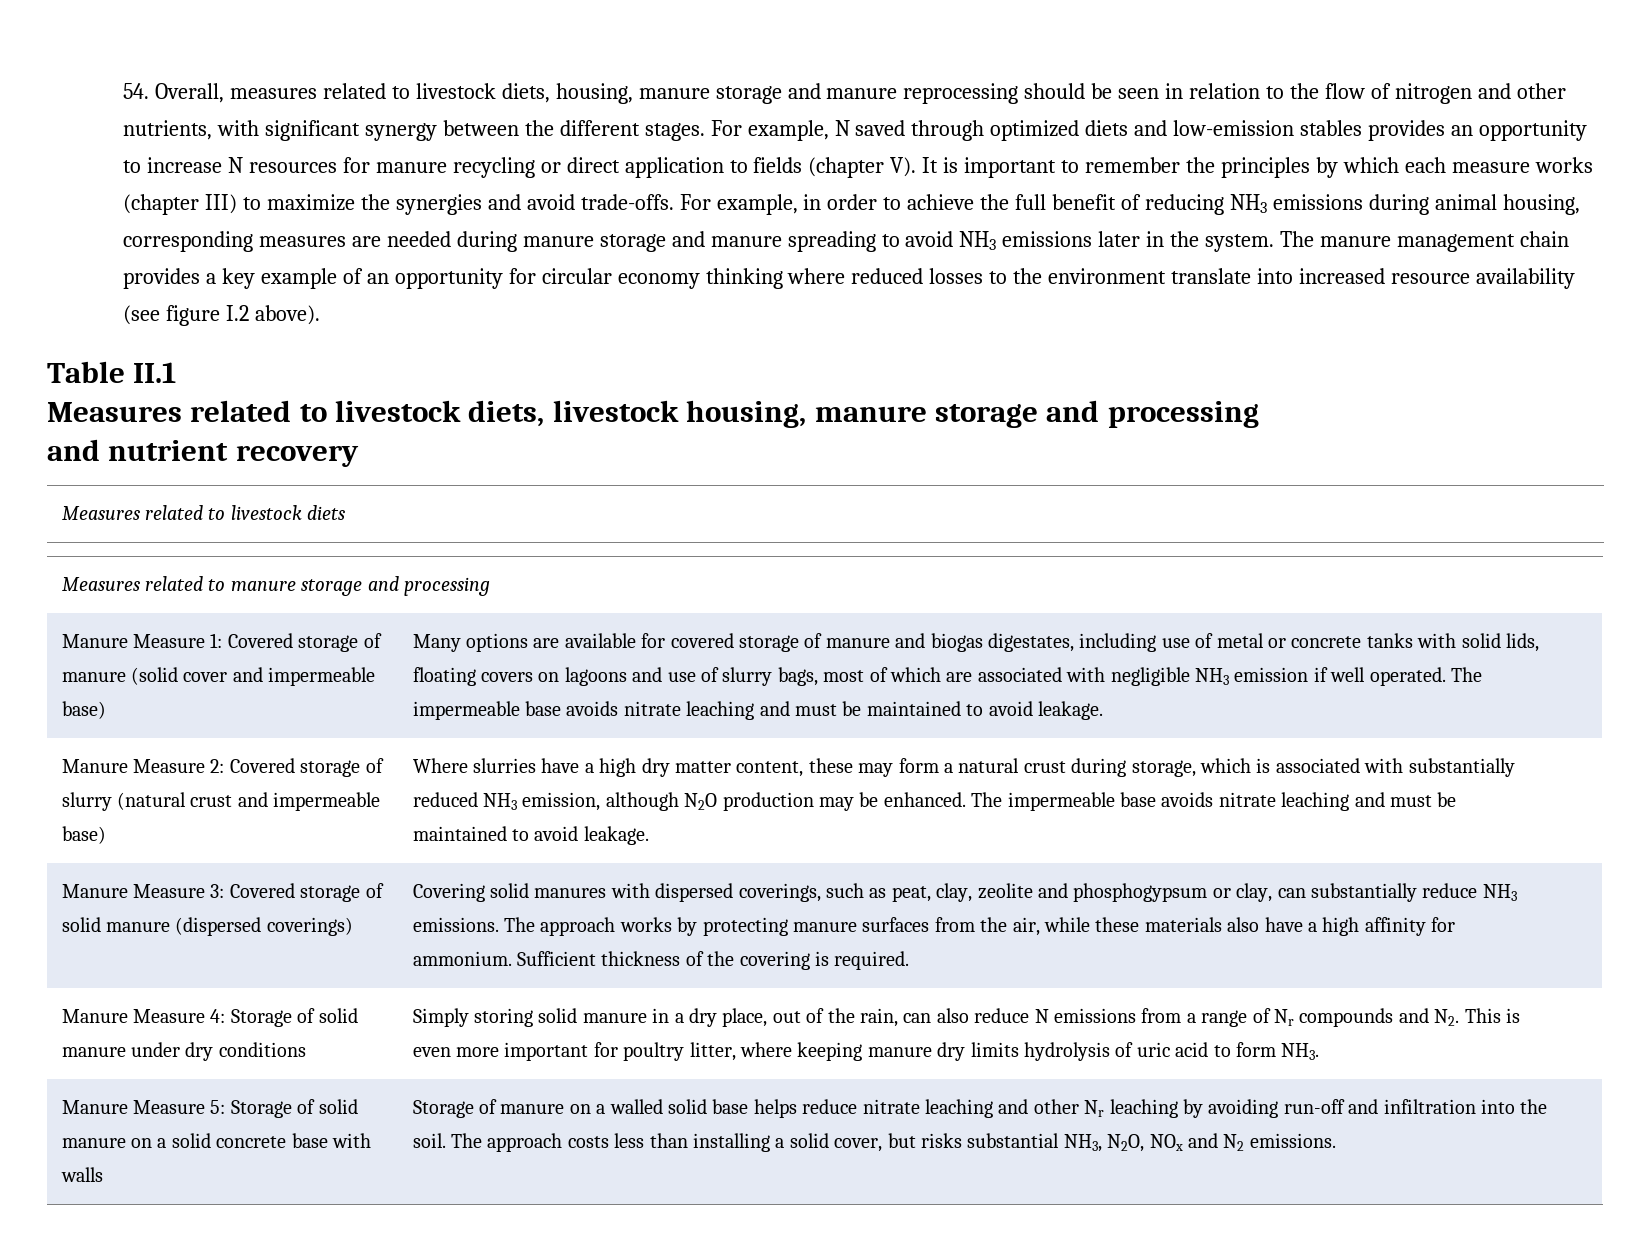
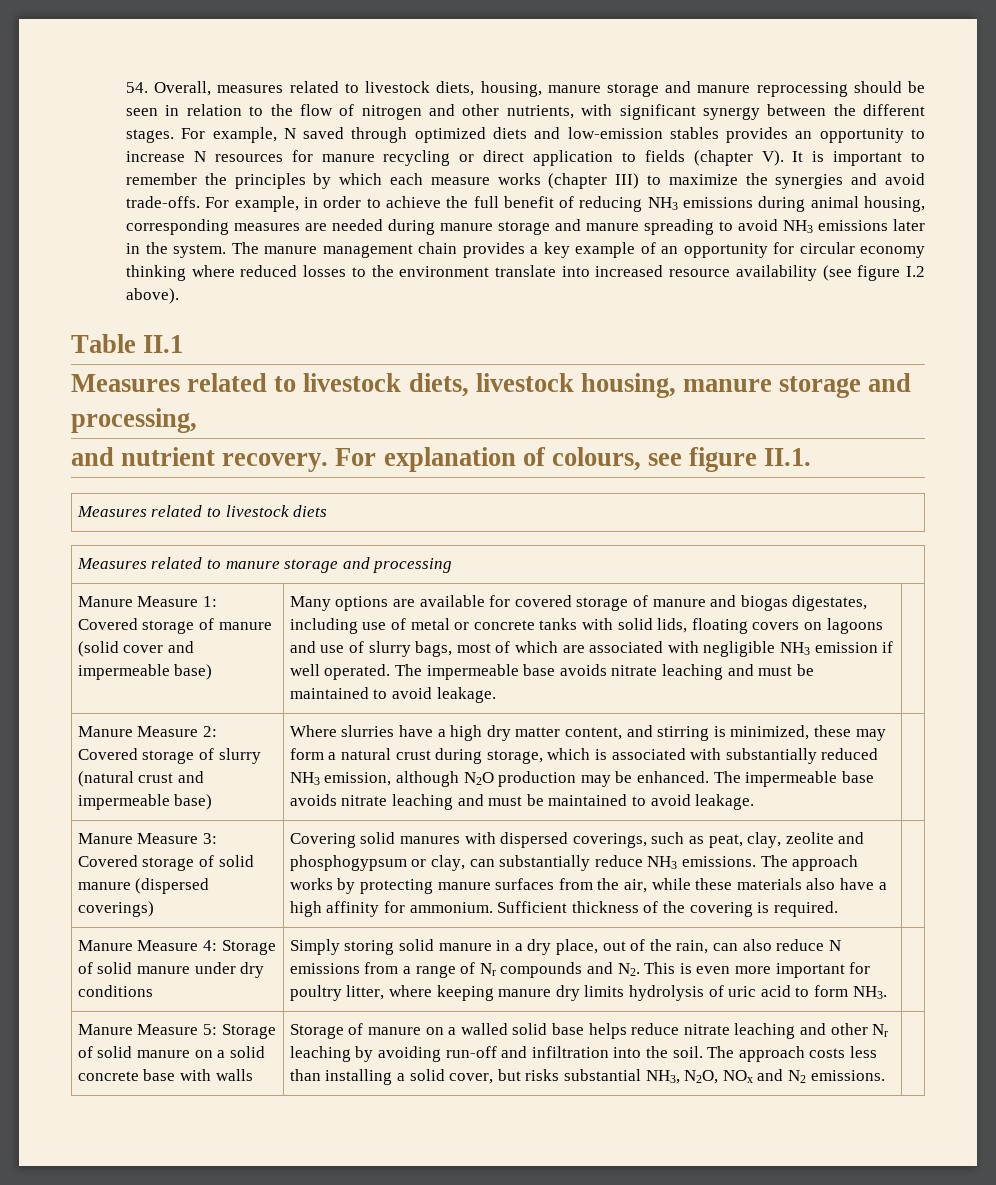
[1107,401,1259,428] processing -> [71,408,197,433] processing,
[235,445,359,467] recovery -> [222,447,812,472] recovery. For explanation of colours, see figure II.1.
(804, 769) none -> [626,725,810,741] and stirring is minimized,

